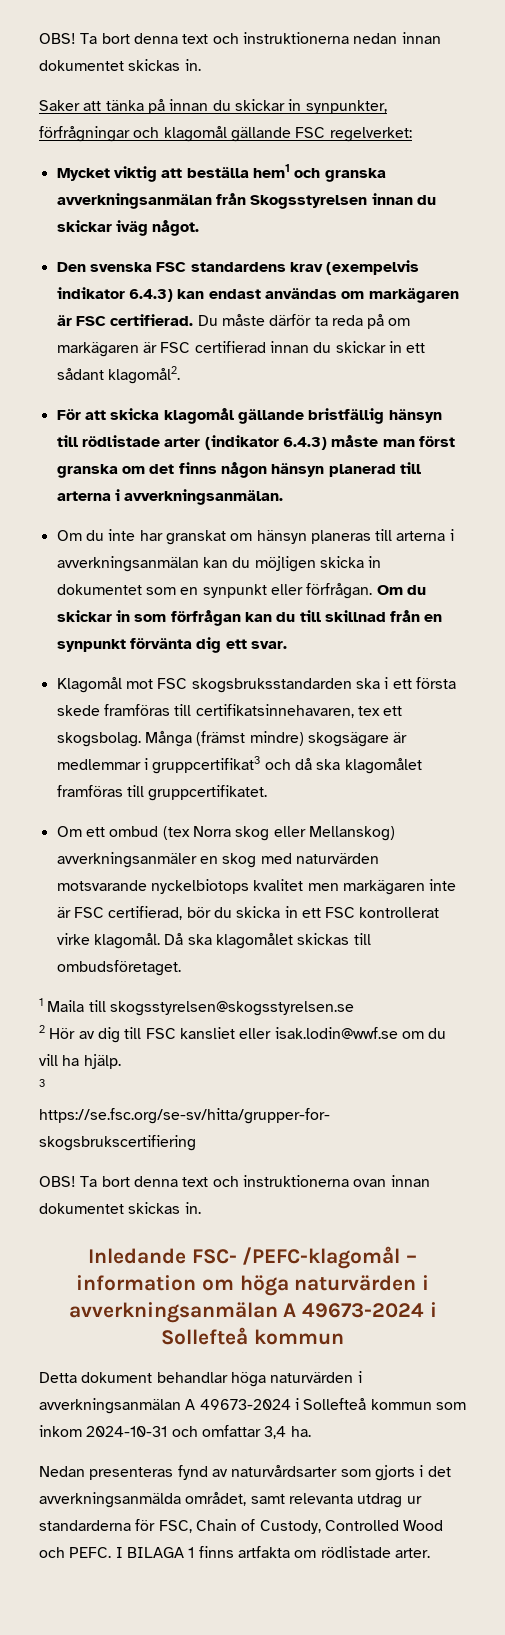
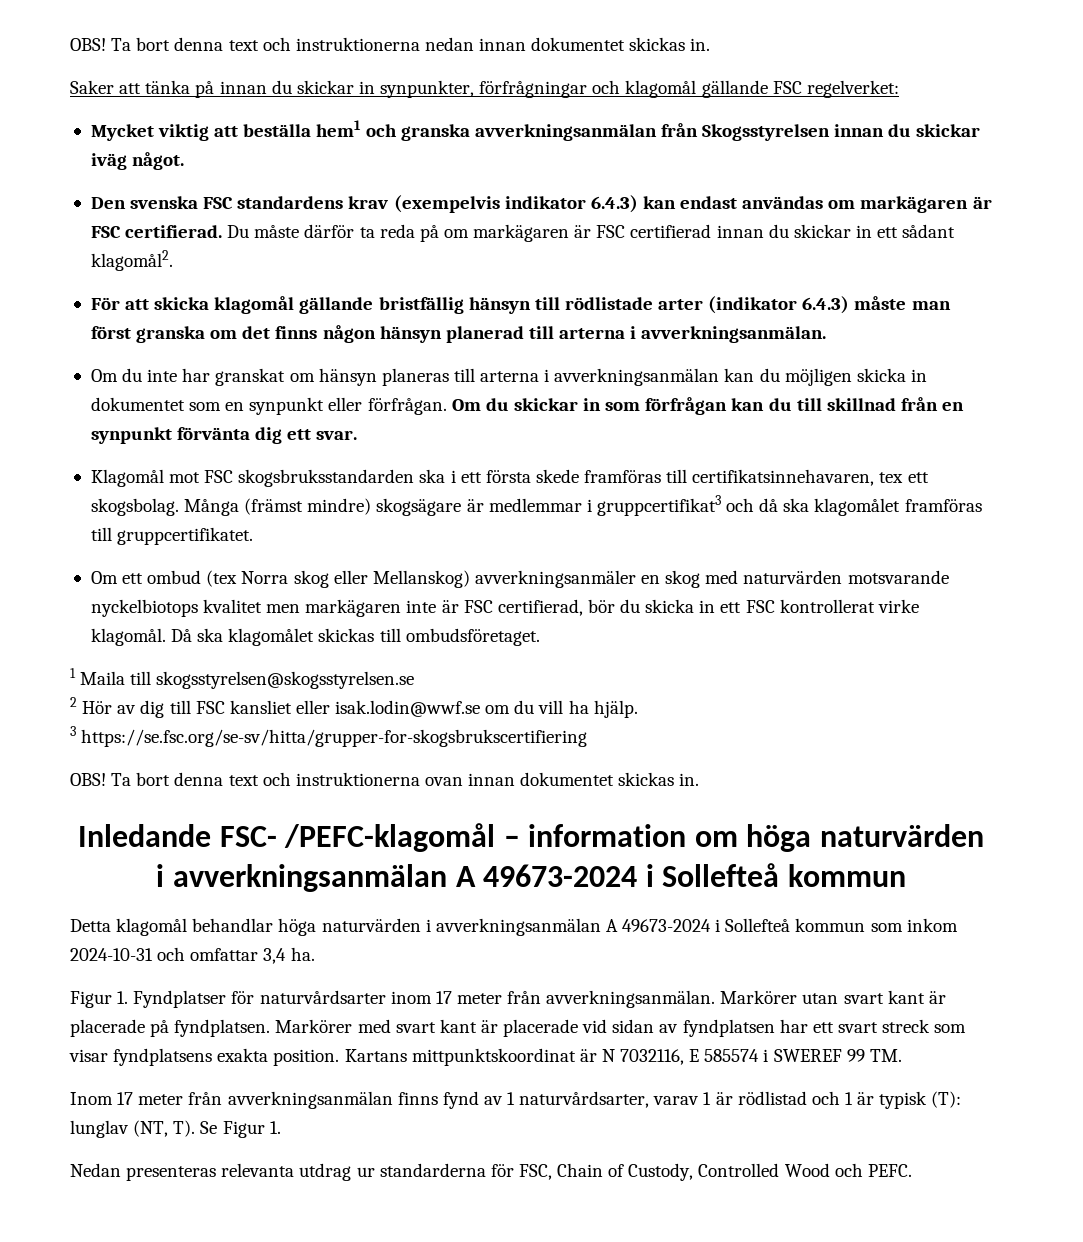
[81,1372,153,1383] dokument -> [116,918,188,936] klagomål
[39,1465,451,1481] [39,1492,285,1508] Nedan presenteras fynd av naturvårdsarter som gjorts i det avverkningsanmälda området, samt -> [70,990,946,1008] [70,1019,967,1037] [69,1048,902,1066] [70,1091,962,1109] [70,1120,281,1138] [70,1163,217,1181] Figur 1. Fyndplatser för naturvårdsarter inom 17 meter från avverkningsanmälan. Markörer utan svart kant är placerade på fyndplatsen. Markörer med svart kant är placerade vid sidan av fyndplatsen har ett svart streck som visar fyndplatsens exakta position. Kartans mittpunktskoordinat är N 7032116, E 585574 i SWEREF 99 TM. // Inom 17 meter från avverkningsanmälan finns fynd av 1 naturvårdsarter, varav 1 är rödlistad och 1 är typisk (T): lunglav (NT, T). Se Figur 1. // Nedan presenteras
[115,1546,430,1558] I BILAGA 1 finns artfakta om rödlistade arter. -> (912, 1170) none

